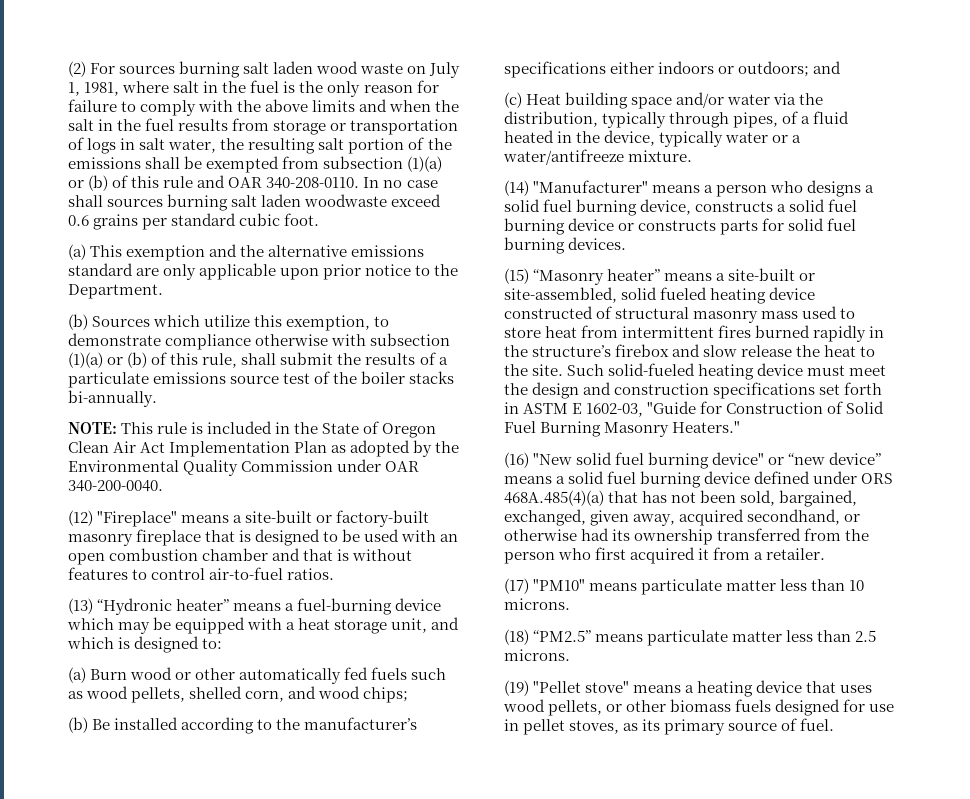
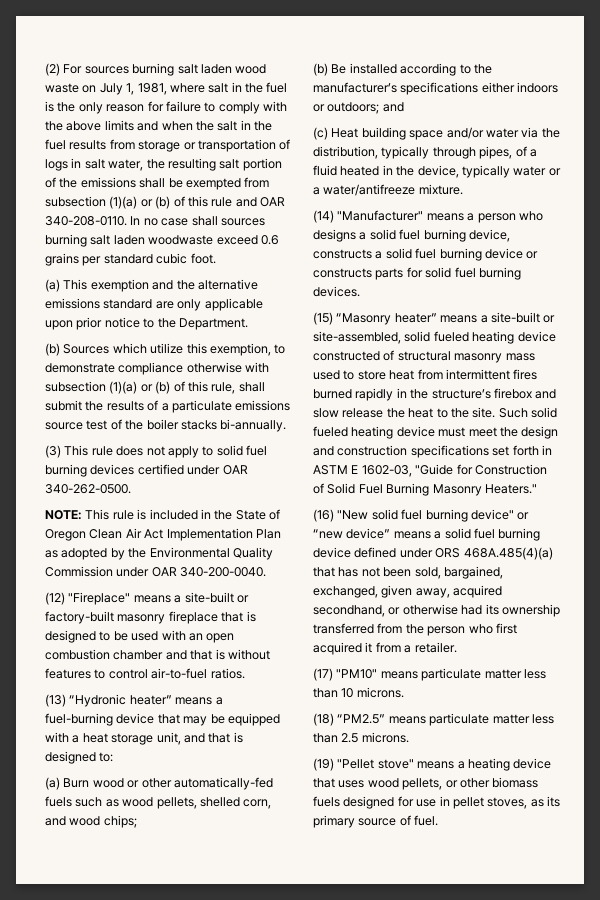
(157, 398) none -> [45,445,267,458] [45,464,248,477] [45,484,131,494] // (3) This rule does not apply to solid fuel burning devices certified under OAR 340-262-0500.
[67,618,114,630] which -> [157,714,180,724] that
[67,637,114,649] which -> [208,733,231,743] that
[239,667,369,684] automatically fed -> [173,777,273,790] automatically-fed
[608,363,696,376] solid-fueled -> [531,407,557,418] [313,426,348,437] solid fueled

